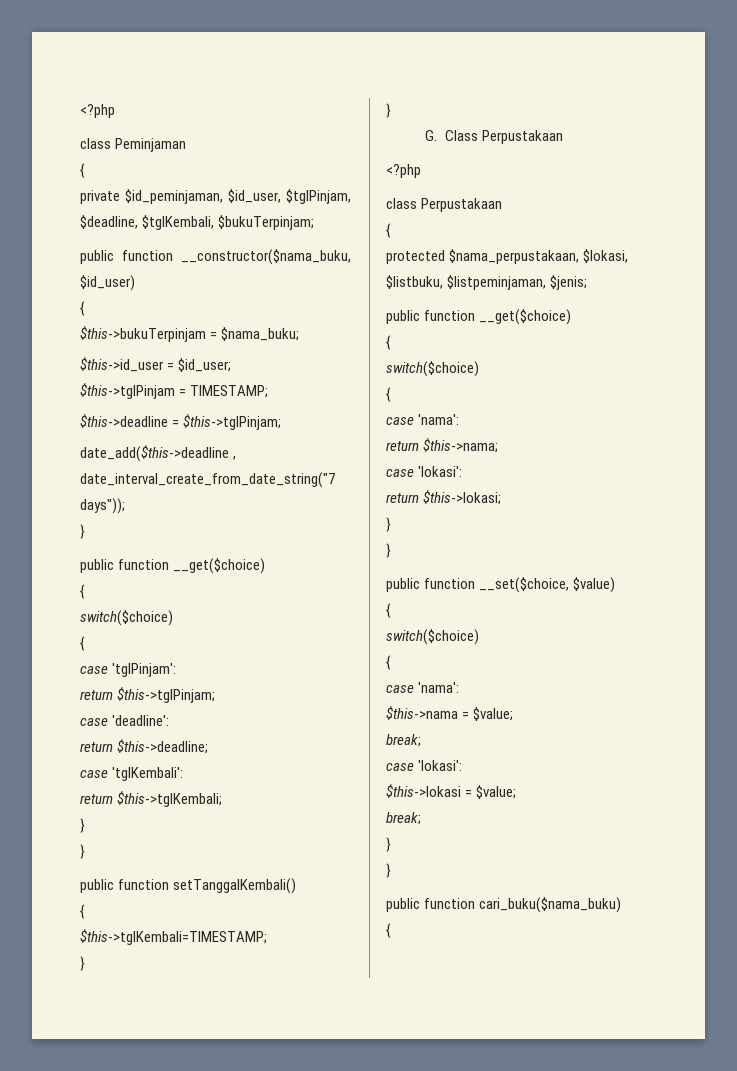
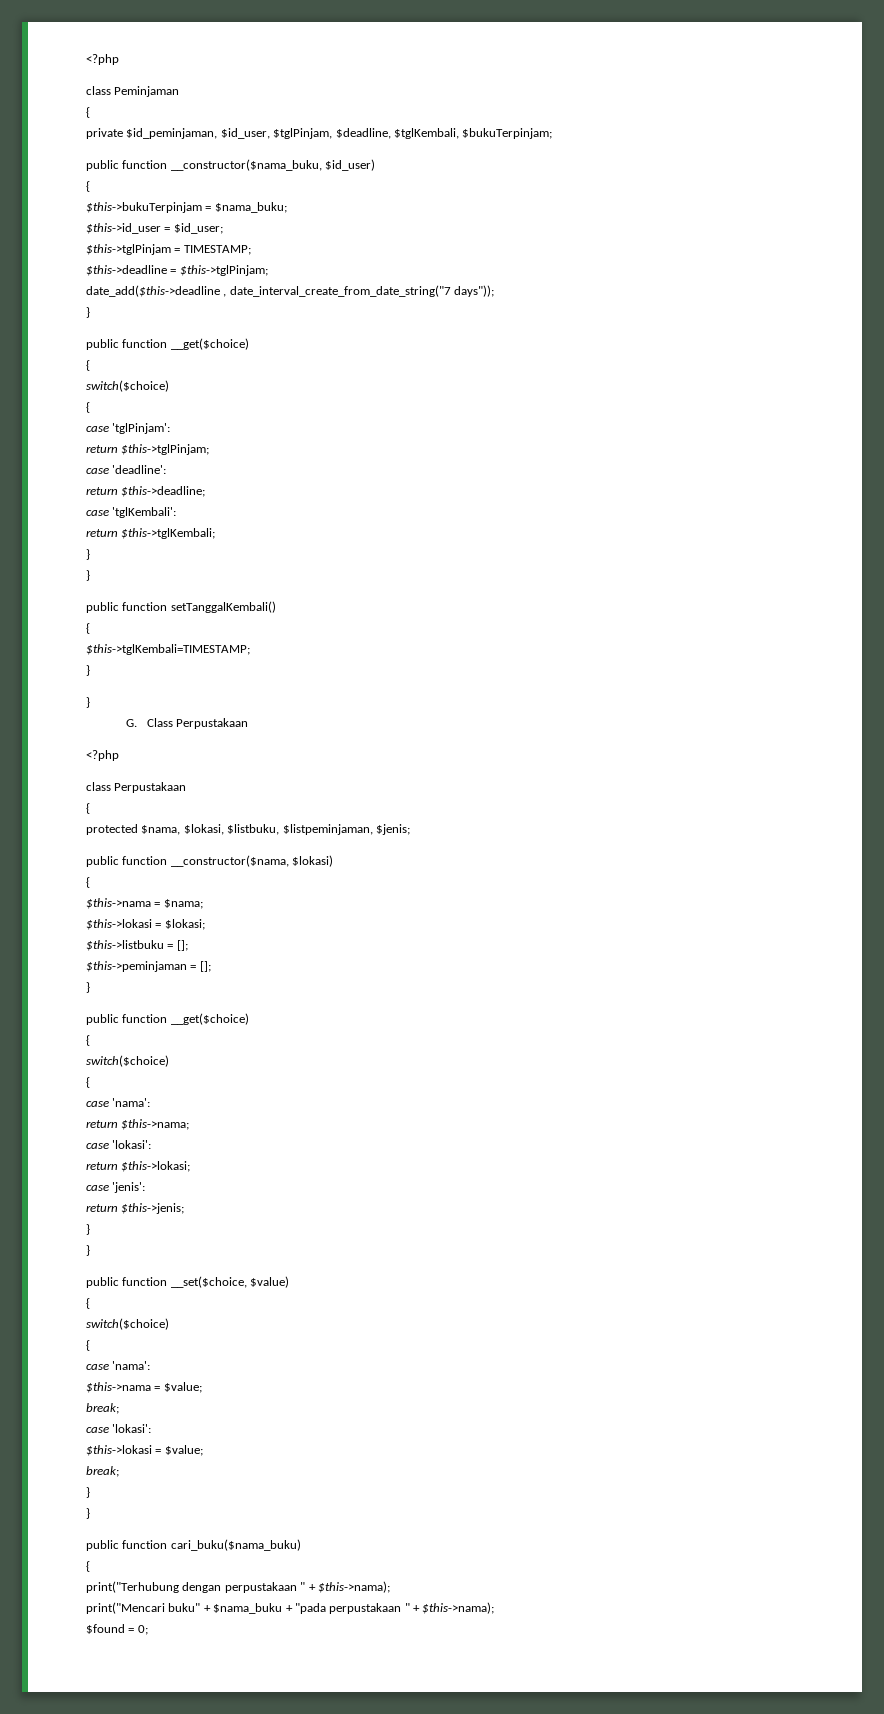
[449,249,580,264] $nama_perpustakaan, -> [141,825,181,835] $nama,
(588, 282) none -> [86,855,334,867] [86,877,90,888] [86,898,203,909] [86,919,205,930] [86,940,188,951] [86,961,211,972] [86,982,90,993] // public function __constructor($nama, $lokasi) // { // $this->nama = $nama; // $this->lokasi = $lokasi; // $this->listbuku = []; // $this->peminjaman = []; // }
(502, 497) none -> [86,1182,146,1193] [86,1203,185,1214] // case 'jenis': // return $this->jenis;
(391, 930) none -> [86,1581,390,1593] [86,1602,495,1614] [86,1624,148,1635] // print("Terhubung dengan perpustakaan " + $this->nama); // print("Mencari buku" + $nama_buku + "pada perpustakaan " + $this->nama); // $found = 0;

